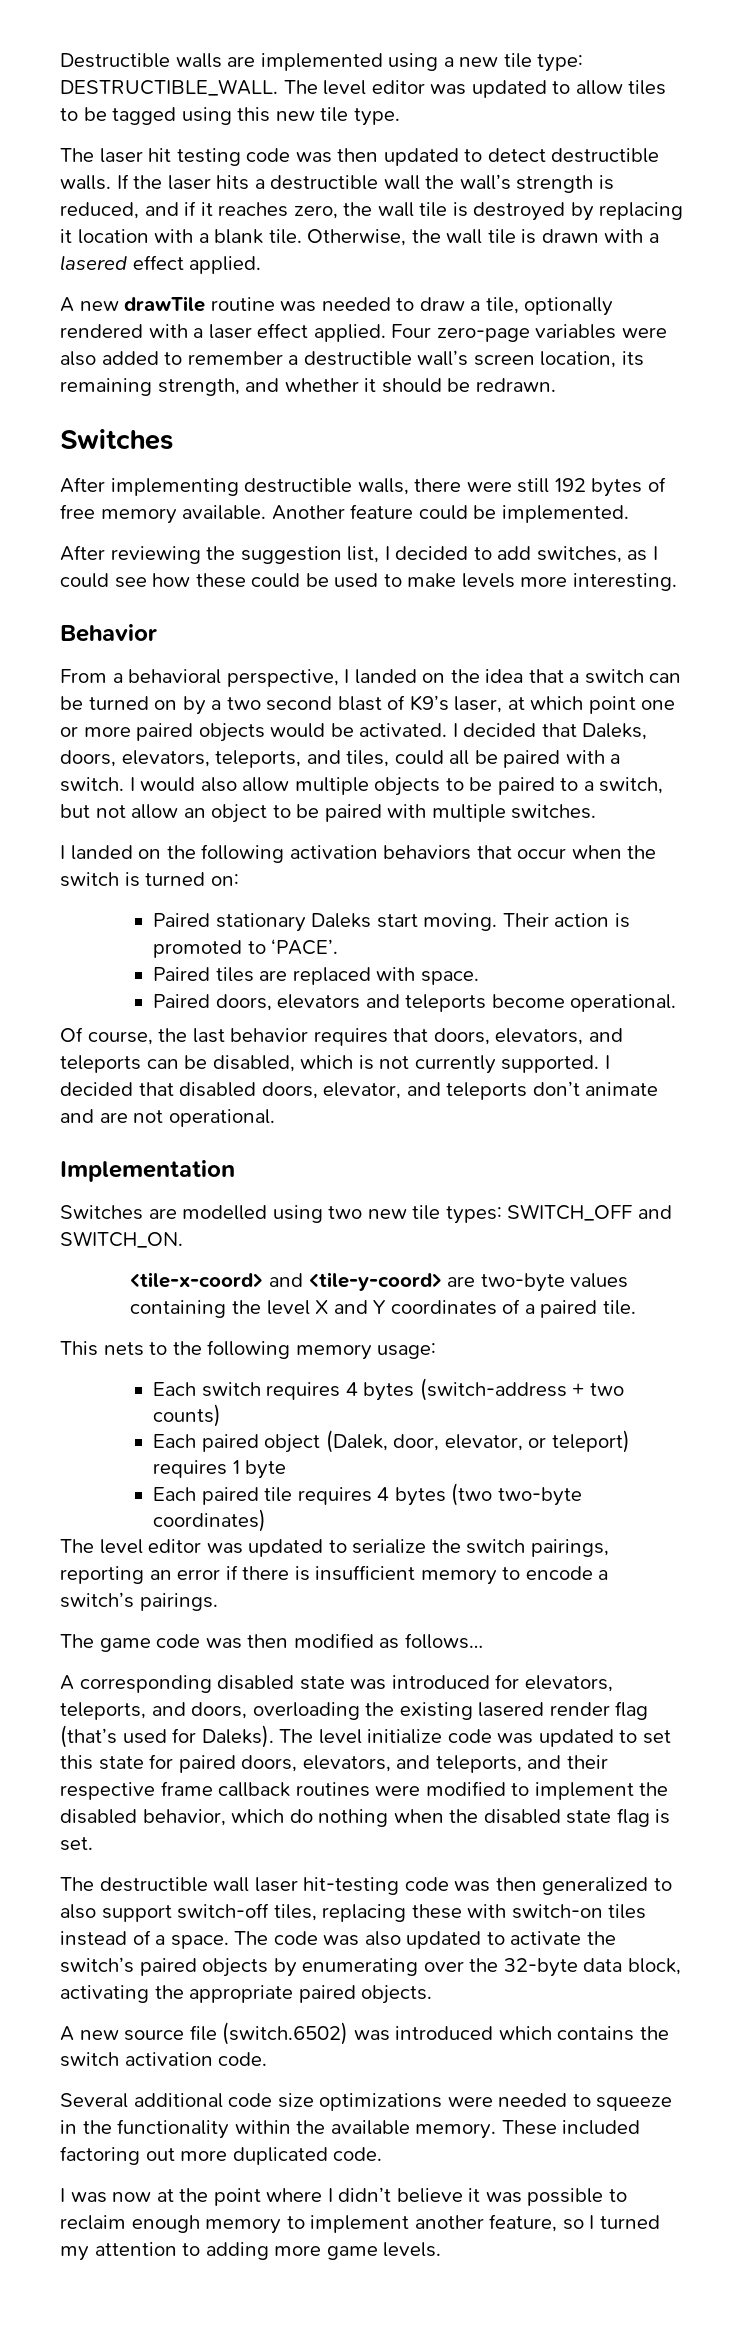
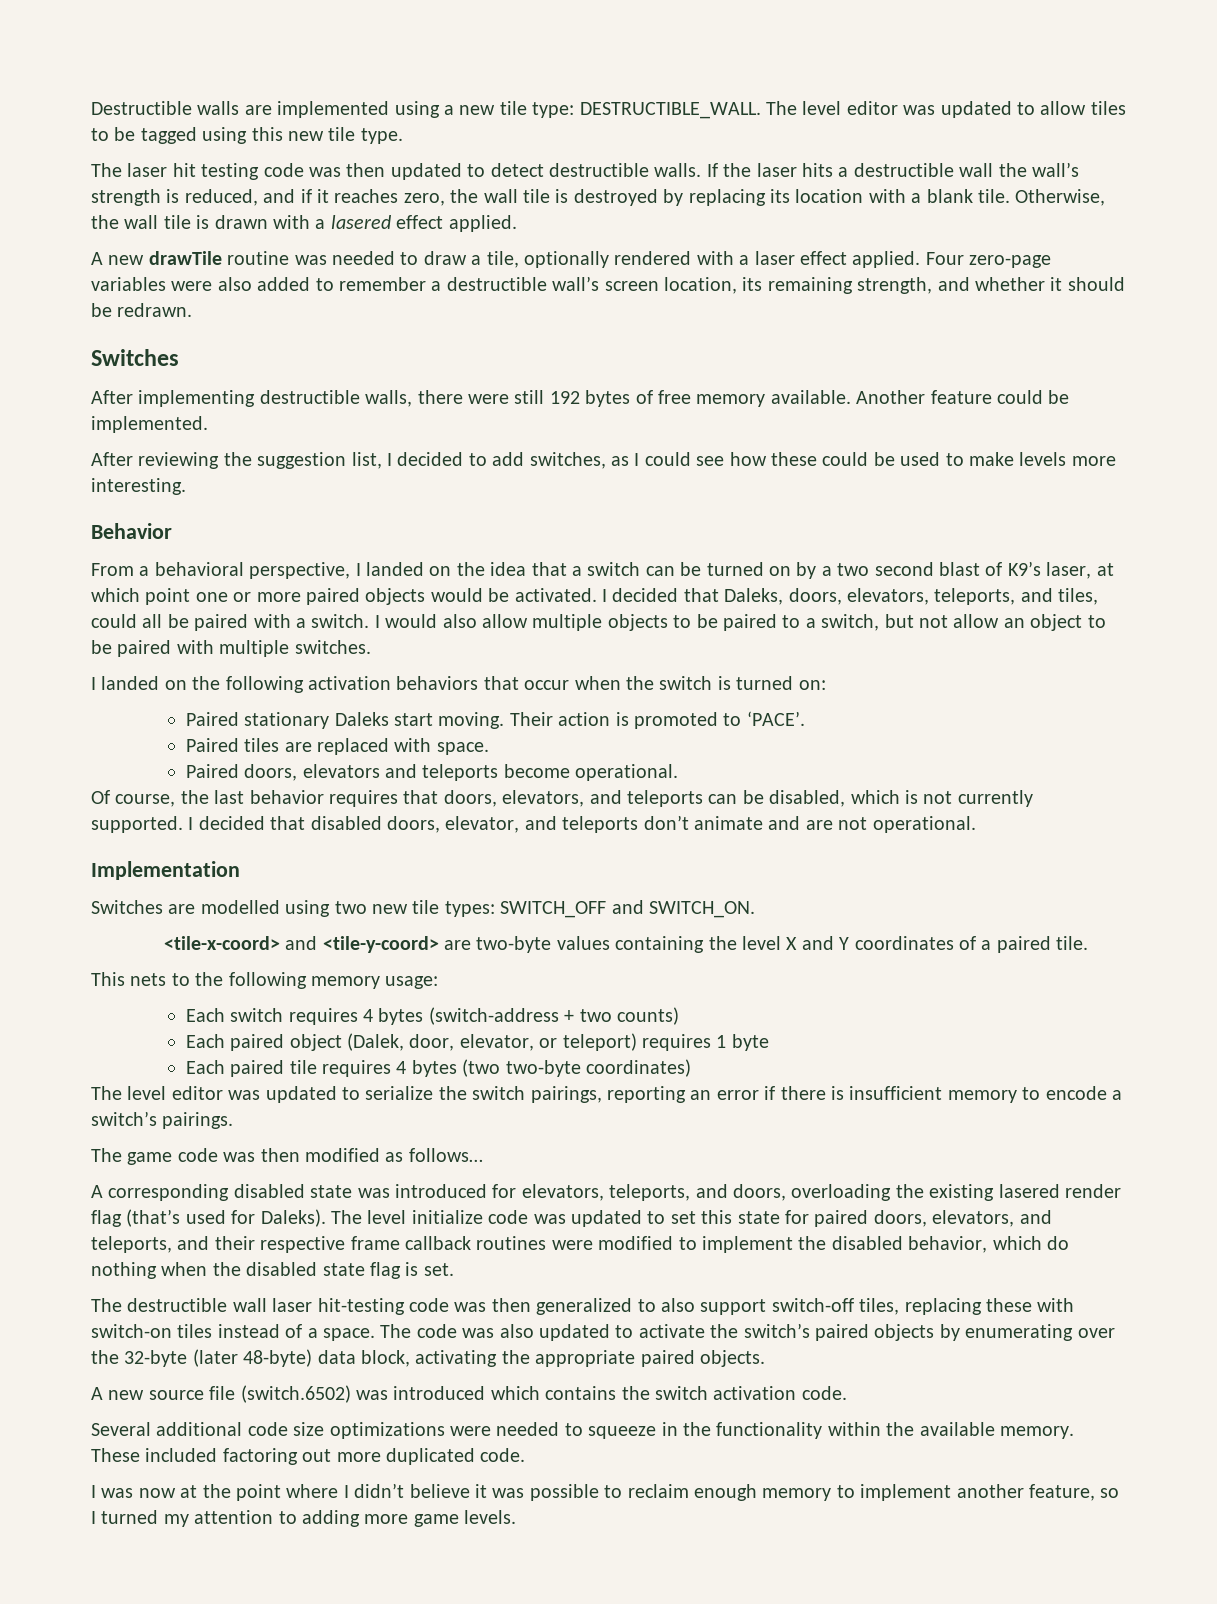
[60,229,72,243] it -> [769,189,790,203] its
(578, 1967) none -> [192,1349,313,1367] (later 48-byte)

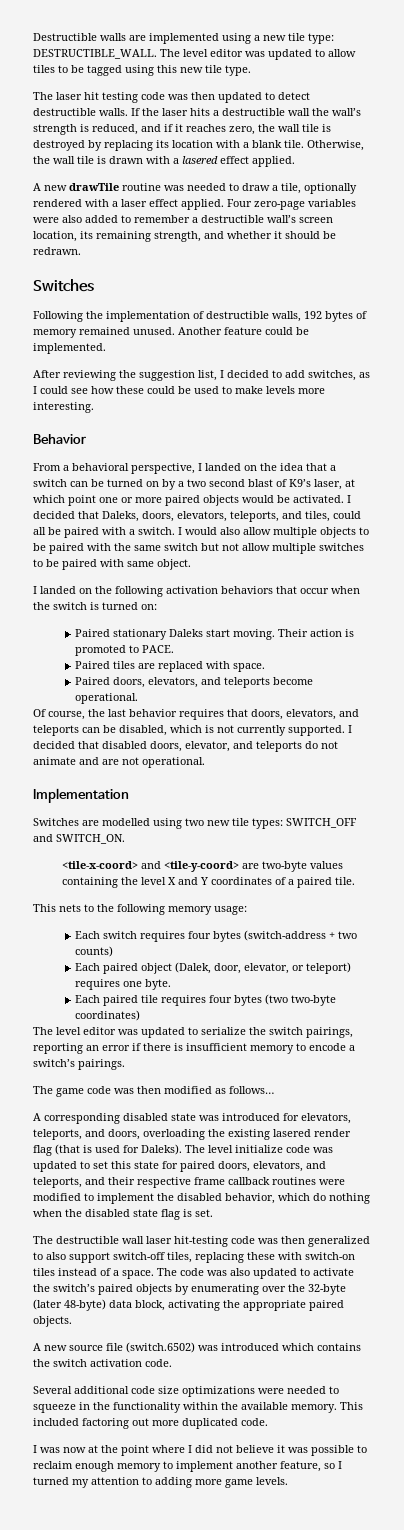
[91,390,851,407] After implementing destructible walls, there were still 192 bytes of free memory available. -> [33,311,367,322] [33,327,175,338] Following the implementation of destructible walls, 192 bytes of memory remained unused.
[782,614,880,631] to a switch, -> [87,543,198,551] with the same switch
[1003,614,1106,631] [91,640,371,657] an object to be paired with multiple switches. -> [272,543,364,554] [33,559,191,570] multiple switches to be paired with same object.
[746,711,805,726] ‘PACE’. -> [141,645,174,653] PACE.
[302,764,380,778] elevators -> [147,677,198,688] elevators,
[643,815,689,830] don’t -> [305,741,338,749] do not
[362,1009,373,1022] 4 -> [187,931,211,939] four
[716,1034,769,1051] 1 byte -> [122,979,171,990] one byte.
[396,1061,407,1074] 4 -> [208,995,232,1003] four
[126,1209,181,1227] (that’s -> [55,1144,92,1155] (that is
[91,1448,140,1462] These -> [340,1402,363,1410] This
[354,1483,405,1498] didn’t -> [195,1445,233,1453] did not

